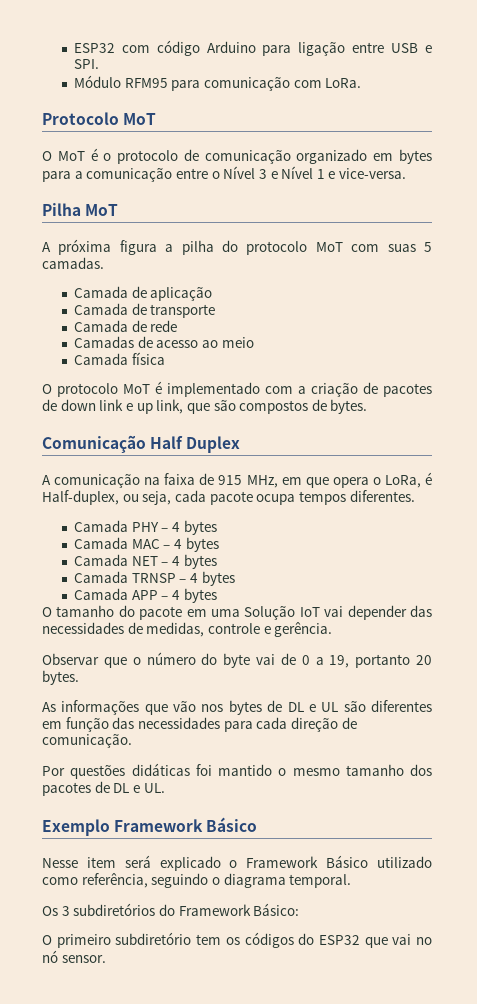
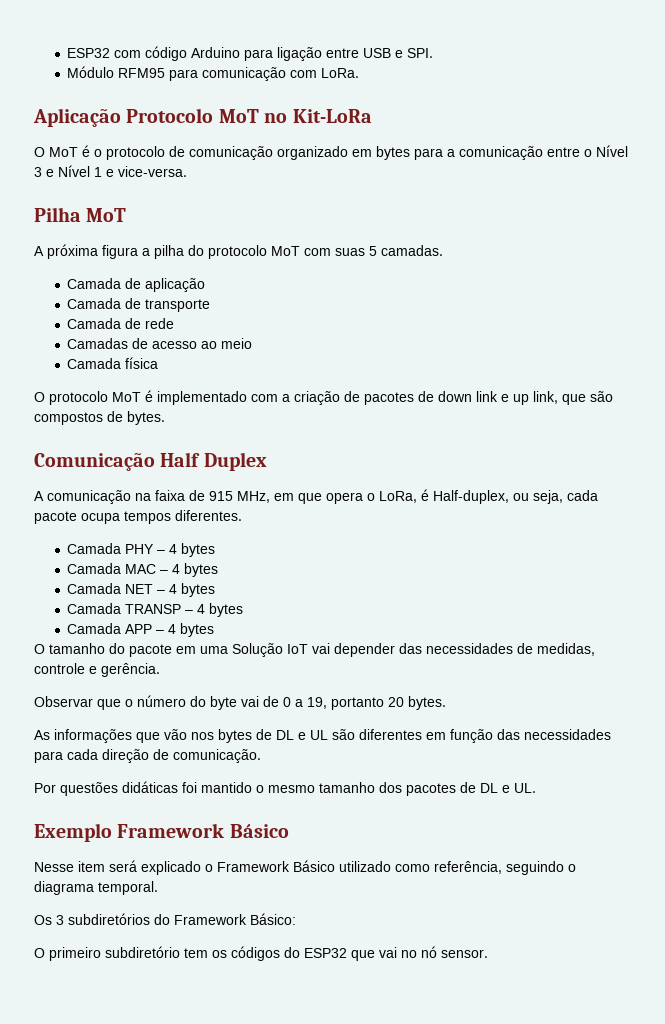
(362, 83) none -> [33,108,121,127] Aplicação
(157, 119) none -> [264,109,372,123] no Kit-LoRa
[131,573,176,583] TRNSP -> [125,604,182,614] TRANSP

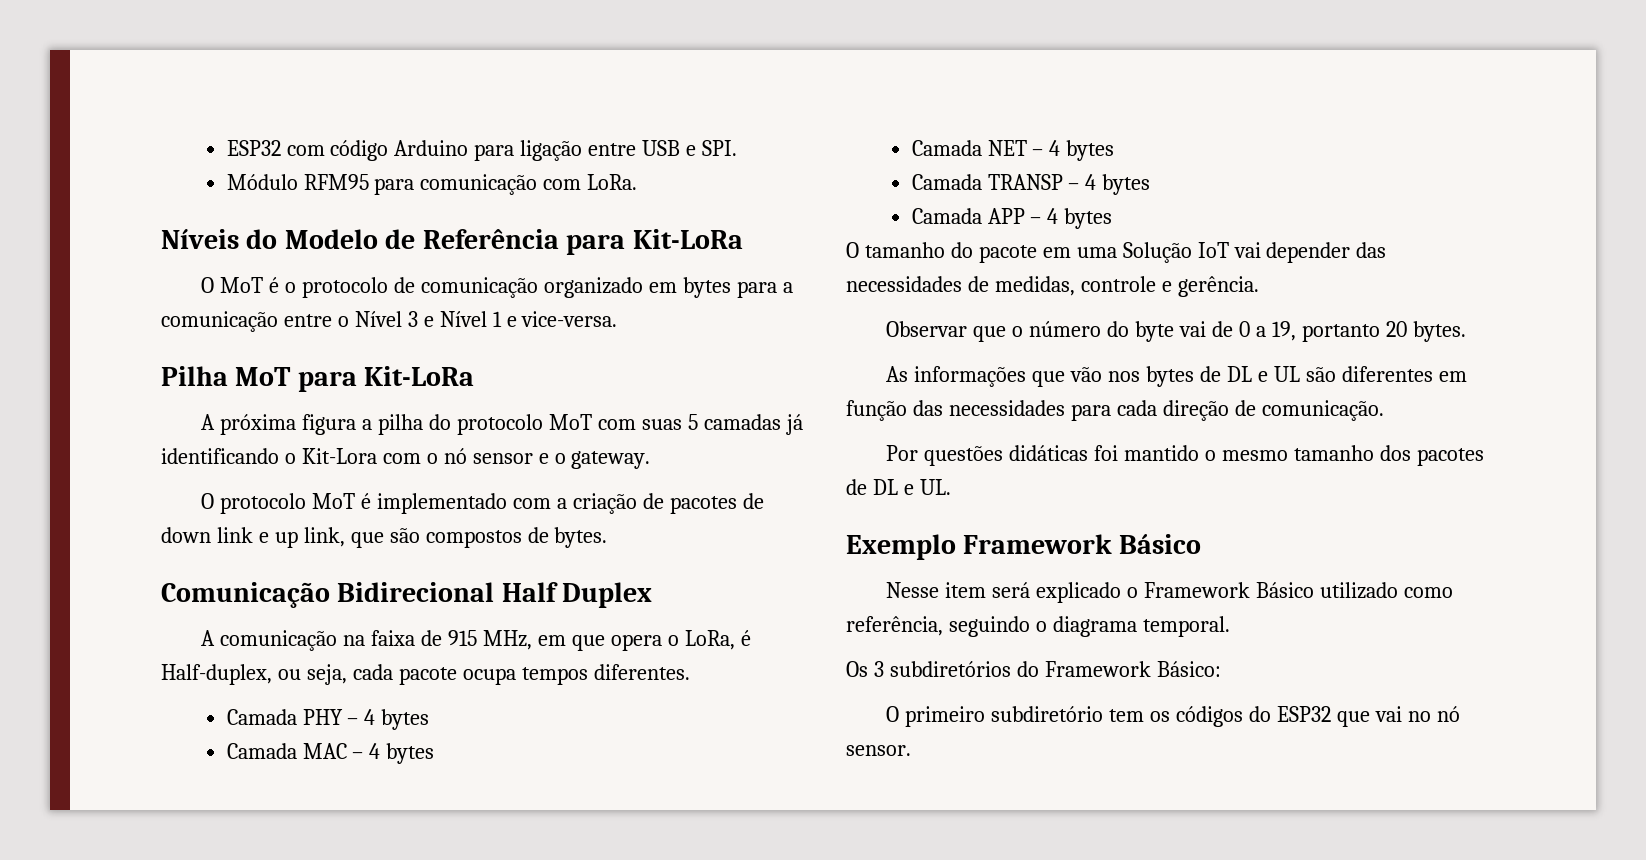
[33,108,288,127] Aplicação Protocolo MoT no -> [161,229,626,255] Níveis do Modelo de Referência para
(127, 215) none -> [297,366,475,392] para Kit-LoRa
[381,245,443,256] [67,278,206,292] [67,298,211,312] [67,318,175,329] [67,338,253,349] [67,357,159,369] camadas. // Camada de aplicação // Camada de transporte // Camada de rede // Camadas de acesso ao meio // Camada física -> [703,414,803,435] [161,448,651,469] camadas já identificando o Kit-Lora com o nó sensor e o gateway.
(155, 462) none -> [337,582,495,602] Bidirecional

